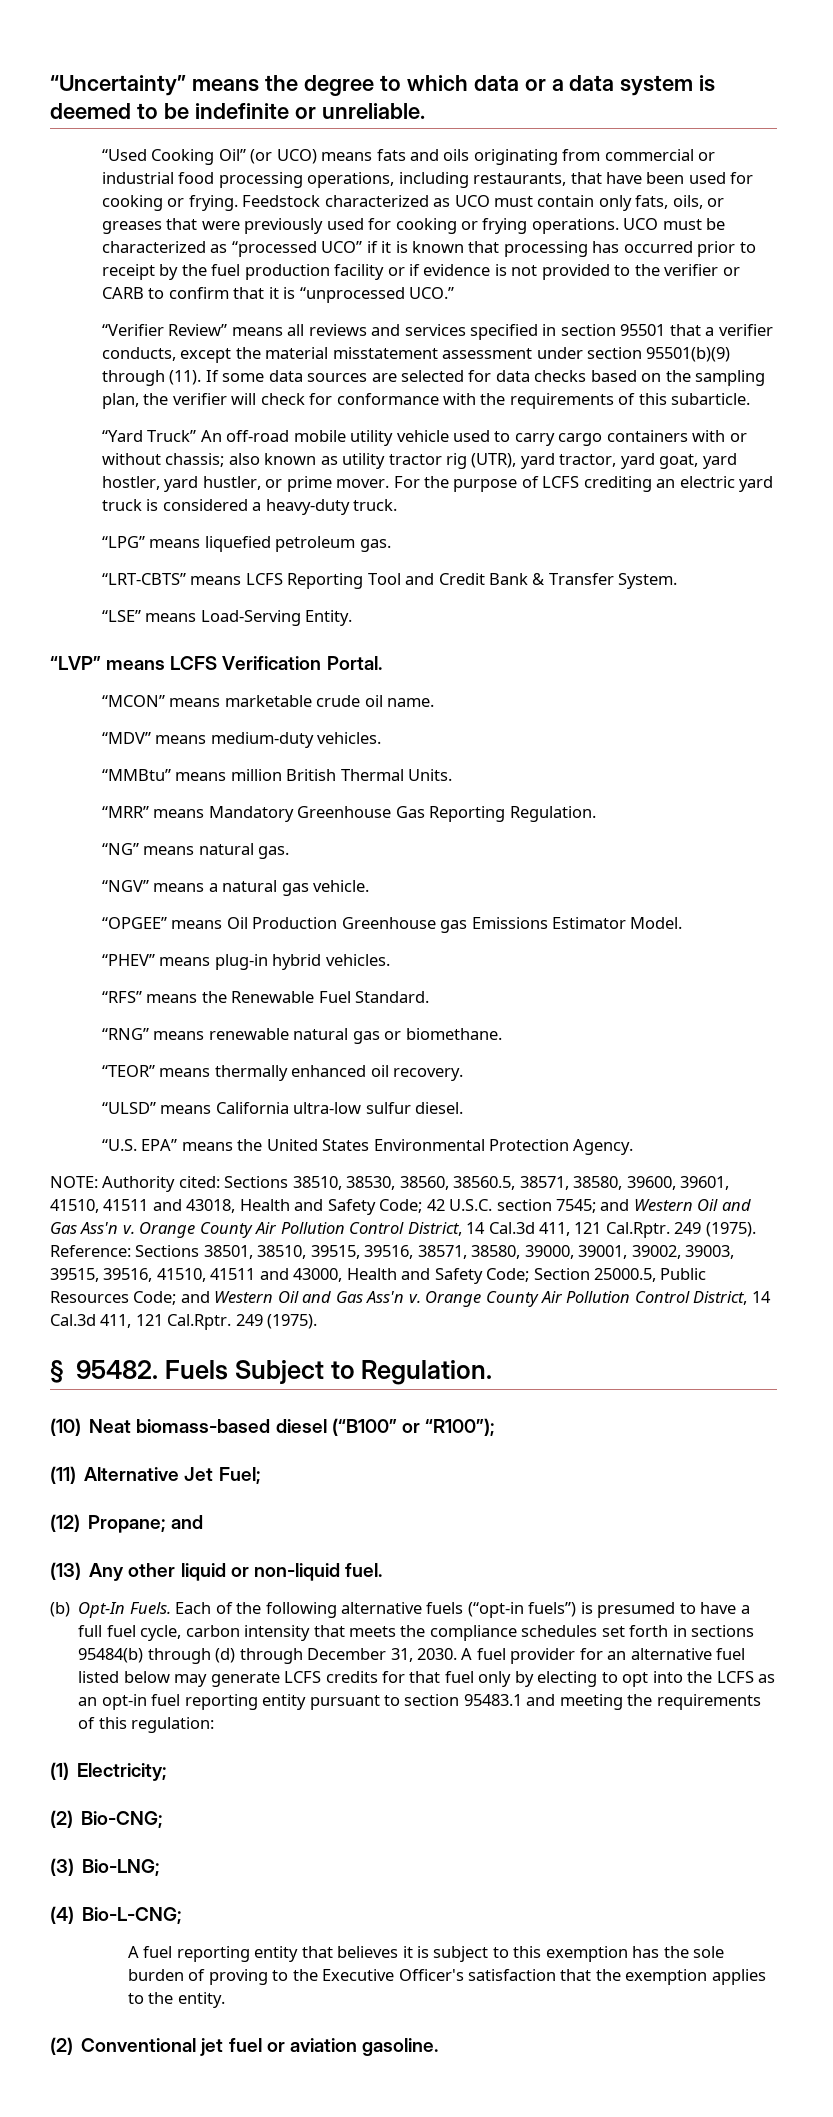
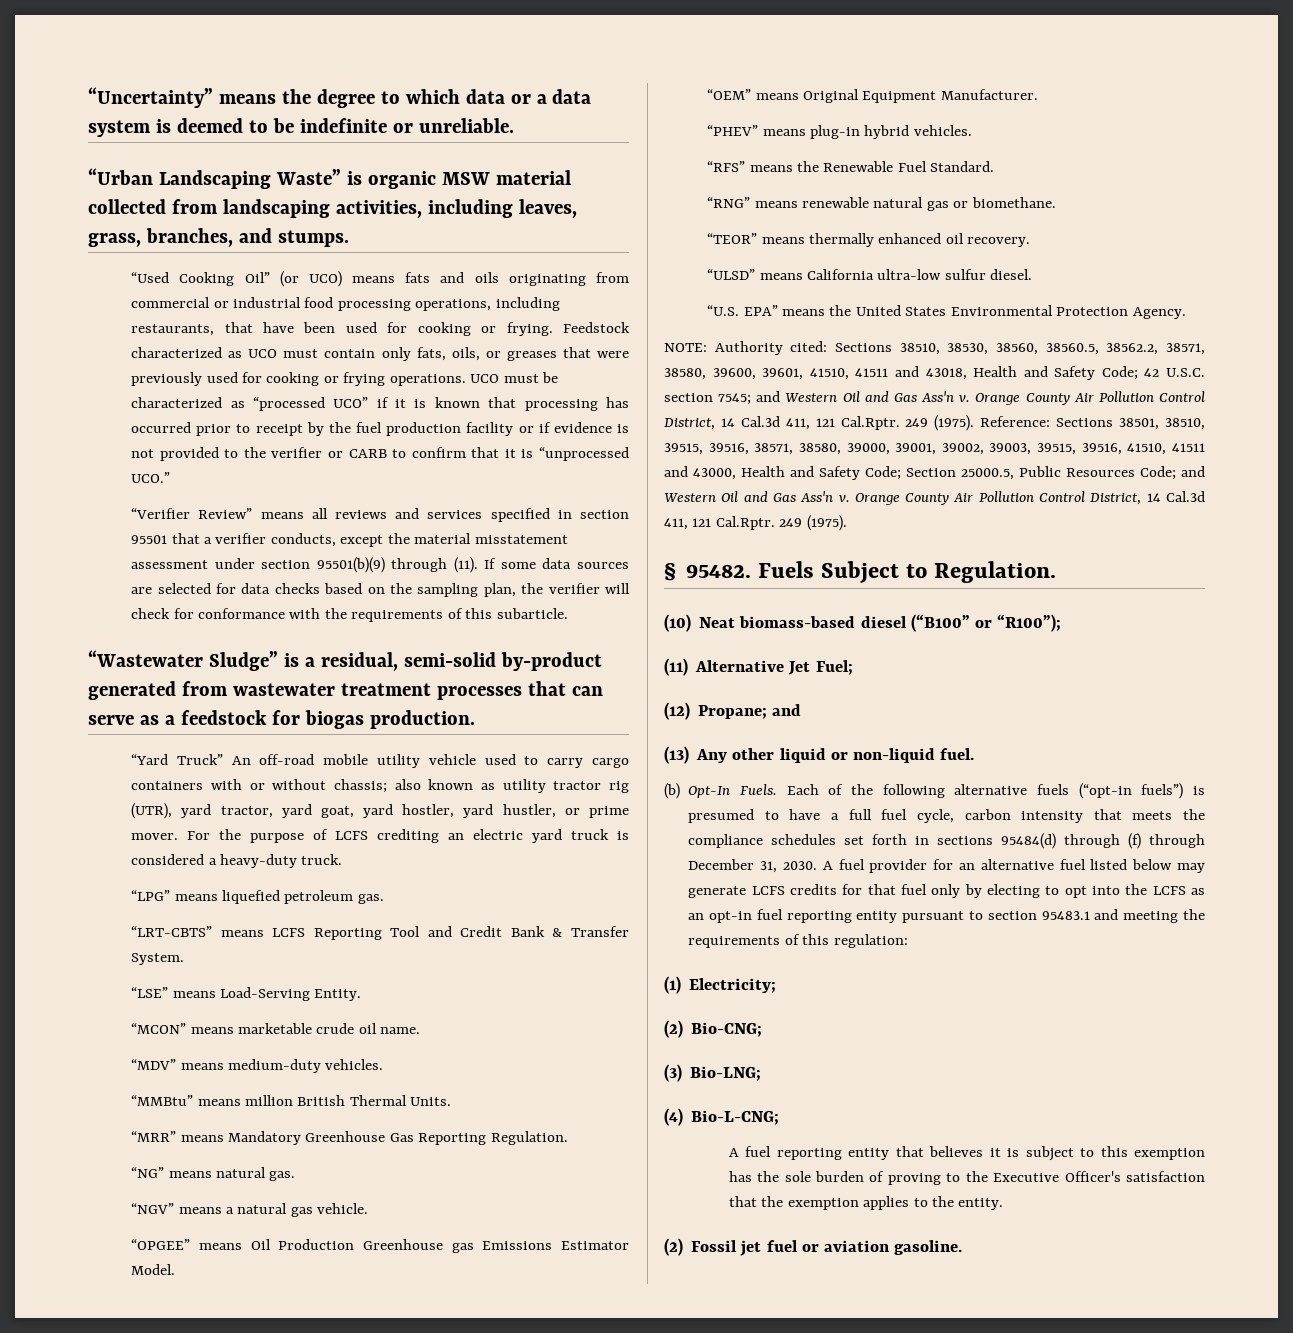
(425, 111) none -> [88,168,571,189] [88,199,577,218] [88,228,349,247] // “Urban Landscaping Waste” is organic MSW material collected from landscaping activities, including leaves, grass, branches, and stumps.
(751, 399) none -> [88,650,602,671] [88,681,603,700] [88,710,475,729] // “Wastewater Sludge” is a residual, semi-solid by-product generated from wastewater treatment processes that can serve as a feedstock for biogas production.
[50,656,382,670] // “LVP” means LCFS Verification Portal. -> (362, 995) none
(683, 923) none -> [707,89,1038,103] // “OEM” means Original Equipment Manufacturer.
(516, 1183) none -> [1106,343,1159,355] 38562.2,
[78,1648,236,1664] 95484(b) through (d) -> [1001,833,1142,849] 95484(d) through (f)
[81,2038,197,2052] Conventional -> [691,1240,738,1252] Fossil

